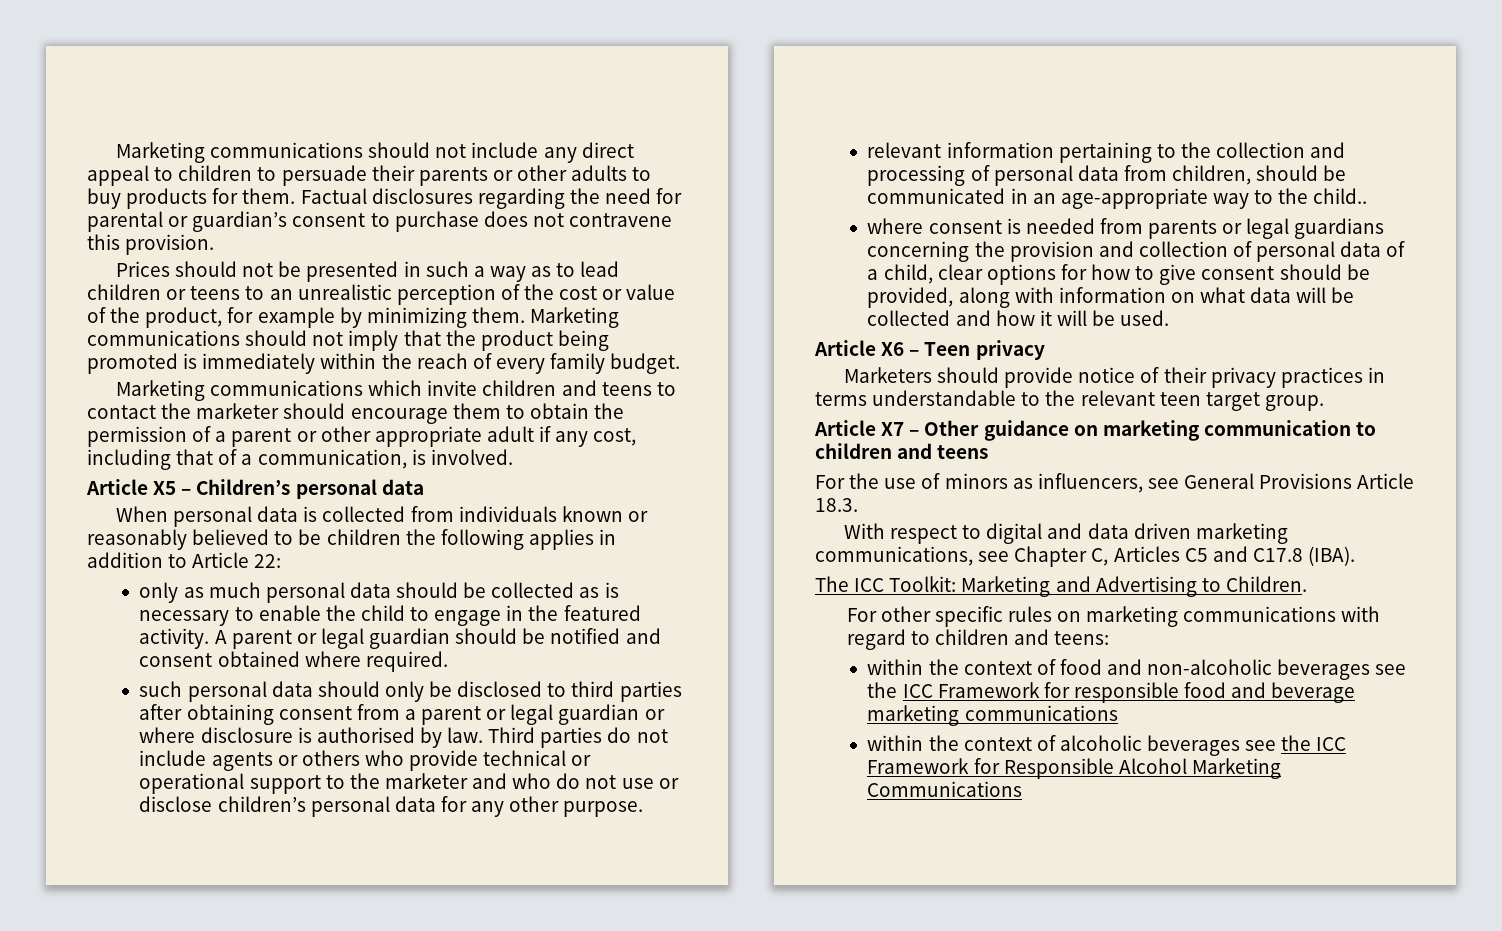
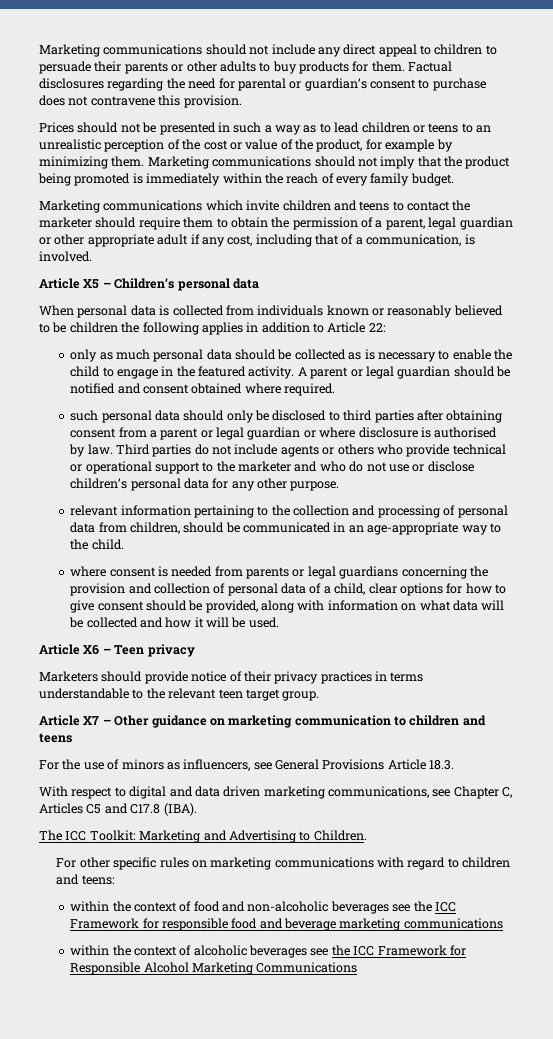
[350,408,448,424] encourage -> [138,217,180,230] require
[231,428,292,447] parent -> [385,217,513,230] parent, legal guardian
[1313,188,1368,204] child.. -> [91,539,124,550] child.

